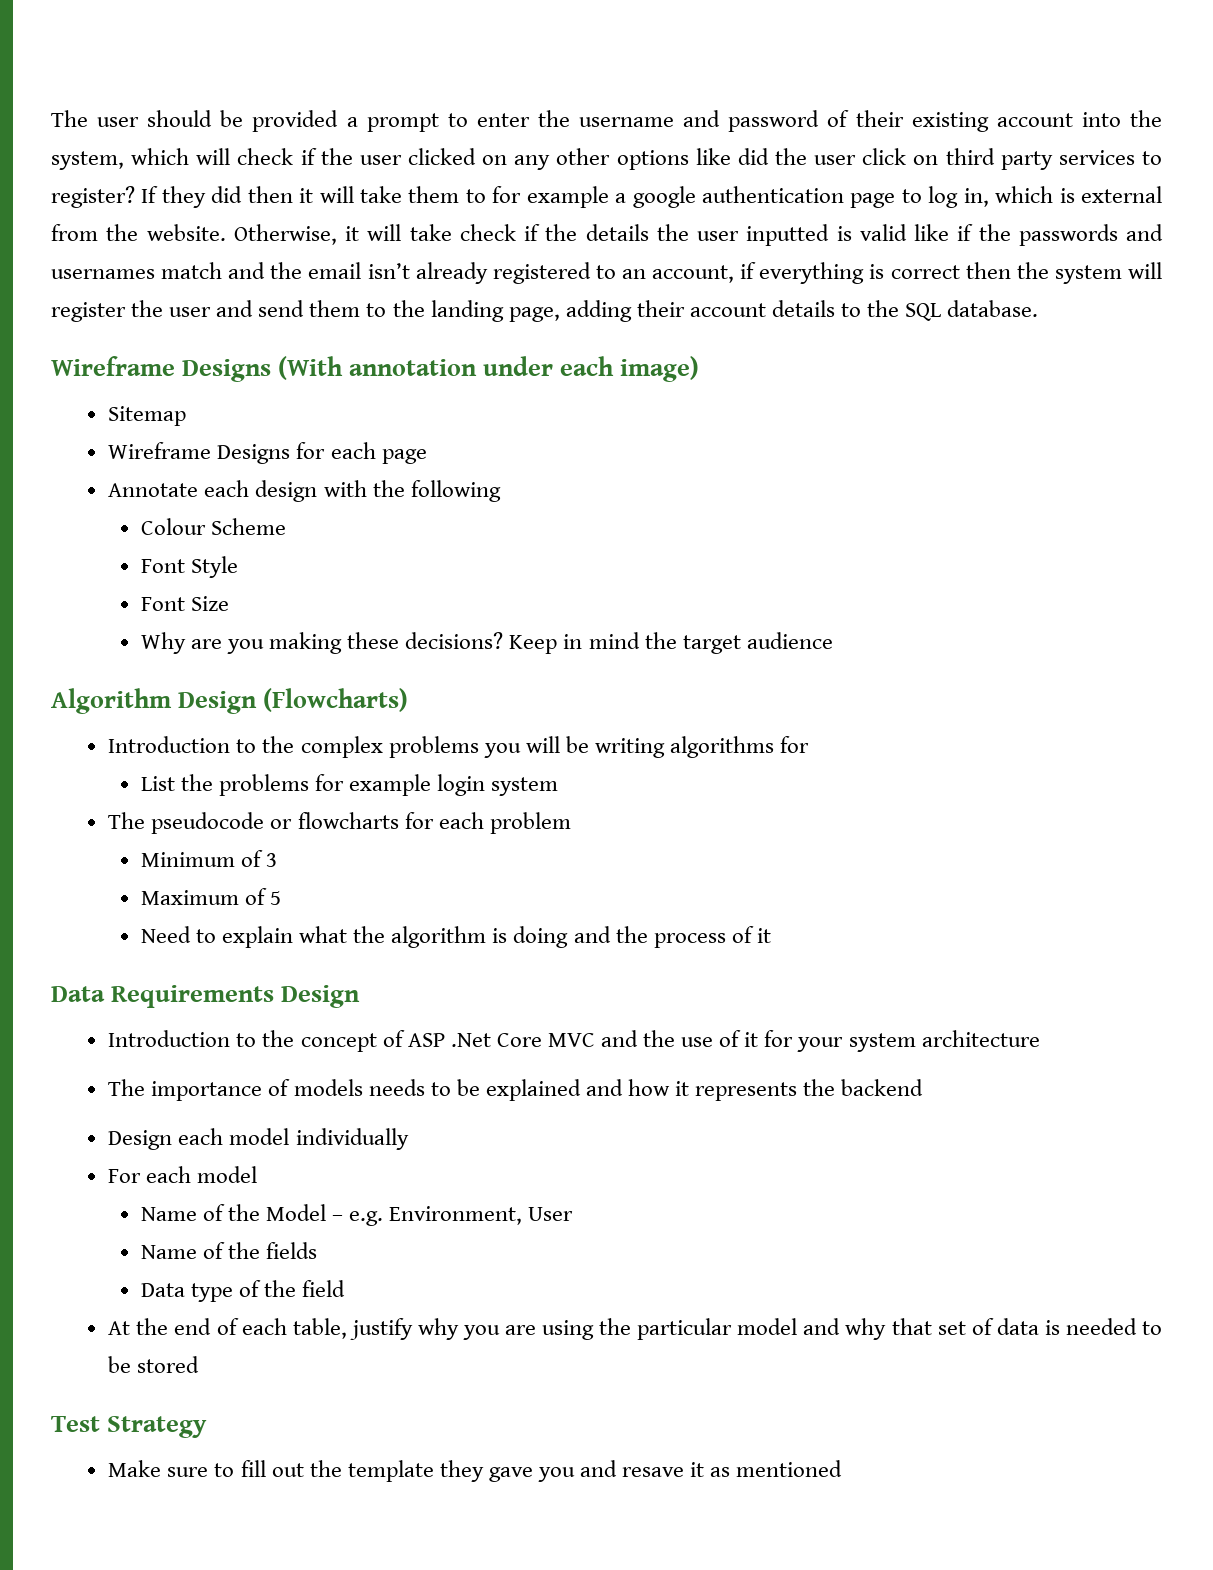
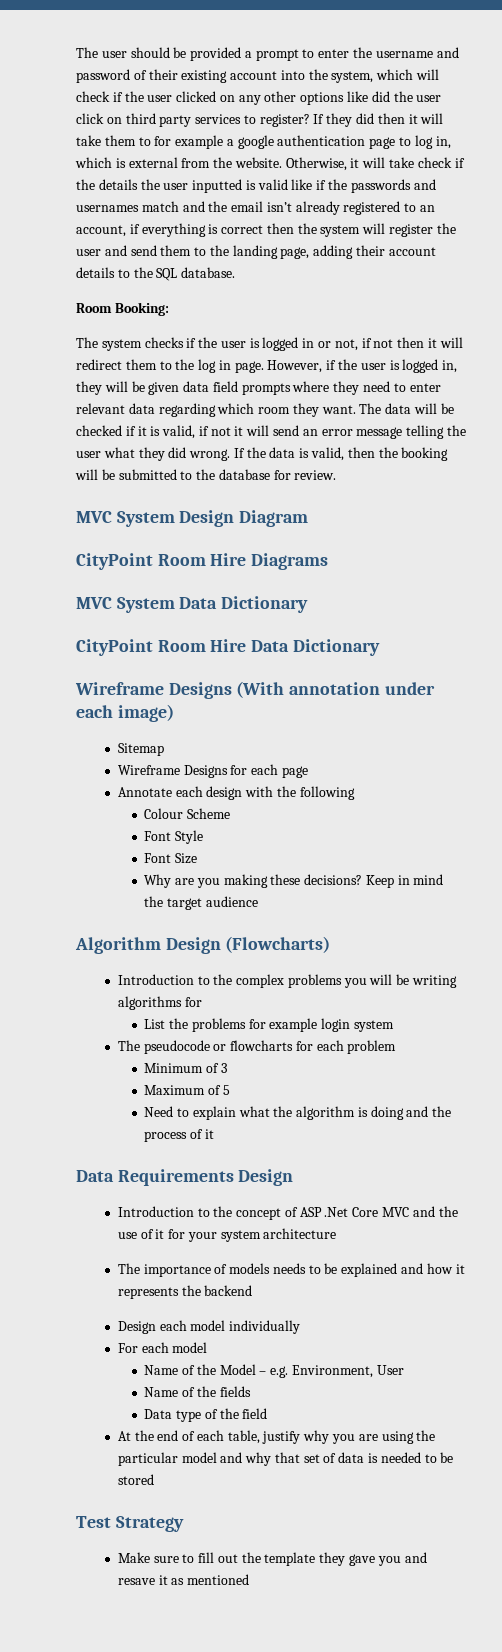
(1039, 308) none -> [76,302,169,316] [76,337,463,351] [76,359,458,373] [76,381,441,395] [76,403,454,417] [76,425,466,439] [76,447,449,461] [75,469,337,480] [76,510,309,527] [76,553,329,570] [76,596,309,613] [76,639,380,656] // Room Booking: // The system checks if the user is logged in or not, if not then it will redirect them to the log in page. However, if the user is logged in, they will be given data field prompts where they need to enter relevant data regarding which room they want. The data will be checked if it is valid, if not it will send an error message telling the user what they did wrong. If the data is valid, then the booking will be submitted to the database for review. // MVC System Design Diagram // CityPoint Room Hire Diagrams // MVC System Data Dictionary // CityPoint Room Hire Data Dictionary

